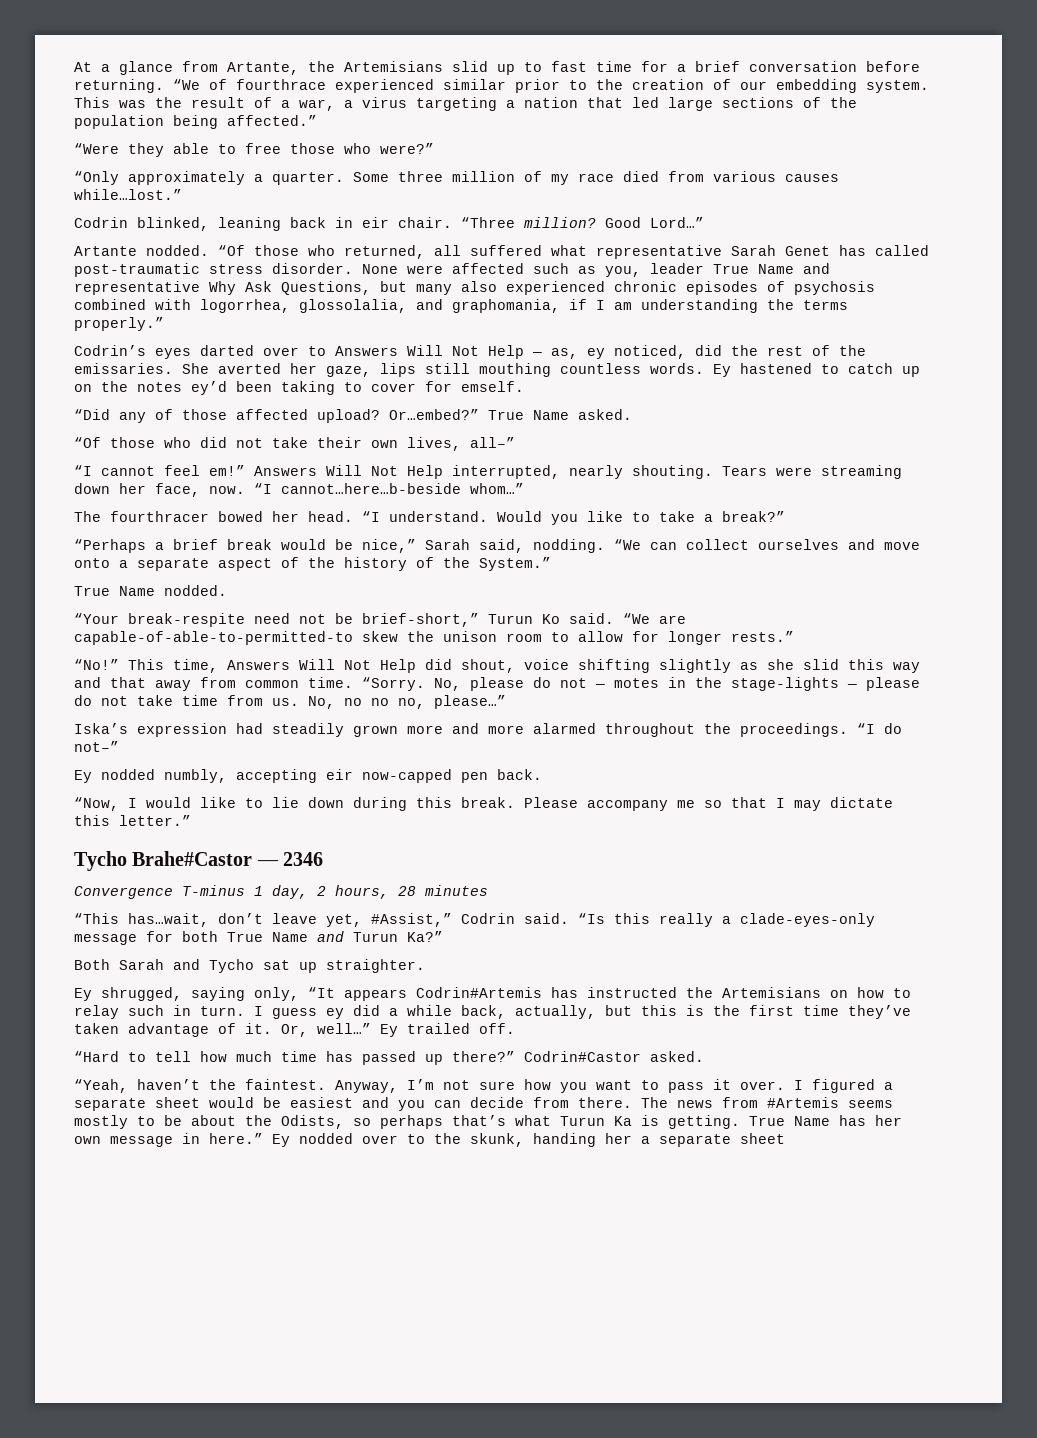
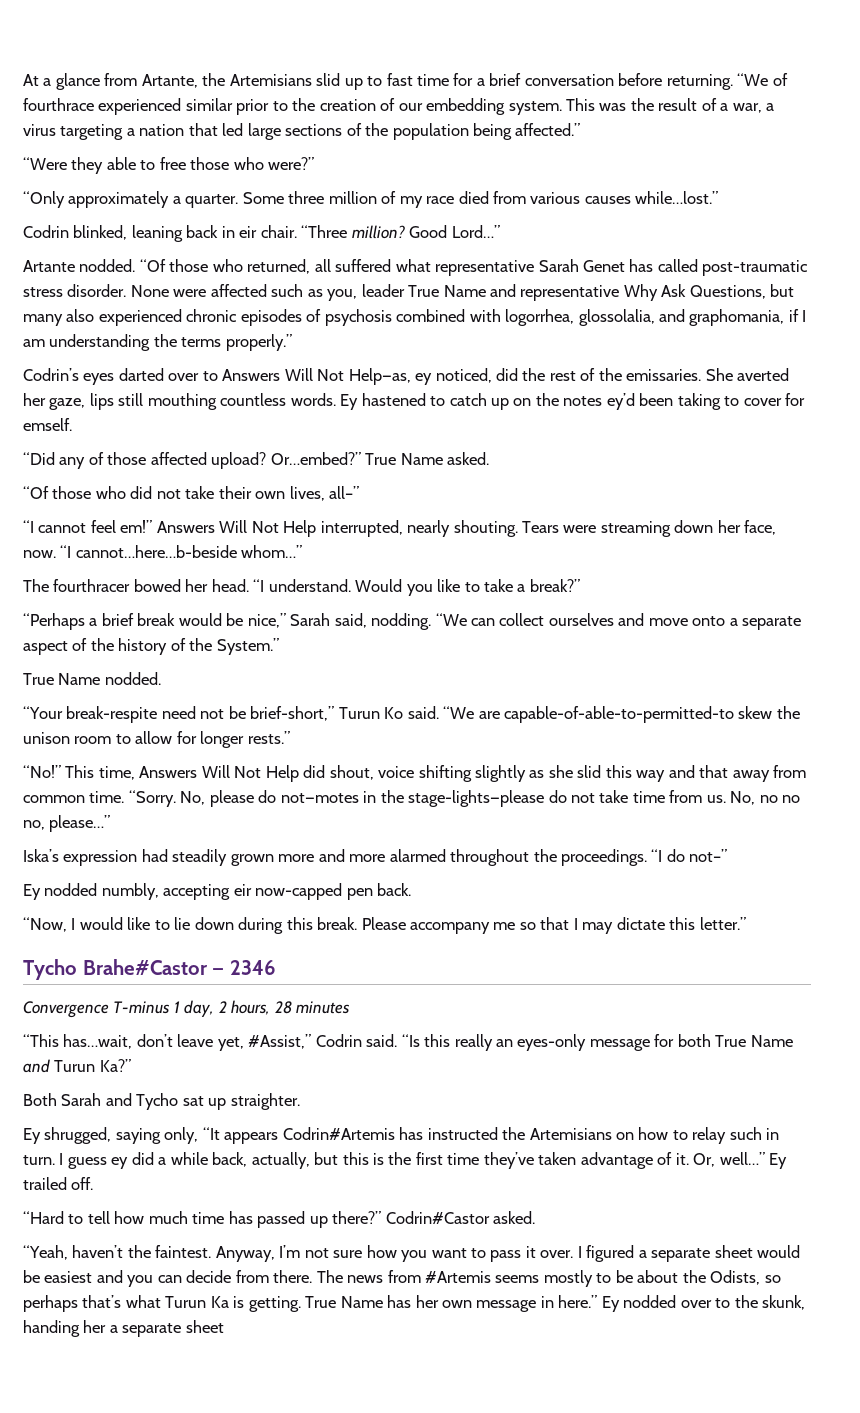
[488,345,578,359] Help — as, -> [348,368,411,385] Help—as,
[560,677,920,691] not — motes in the stage-lights — please -> [280,790,545,807] not—motes in the stage-lights—please
[722,913,875,927] a clade-eyes-only -> [495,1034,587,1051] an eyes-only

